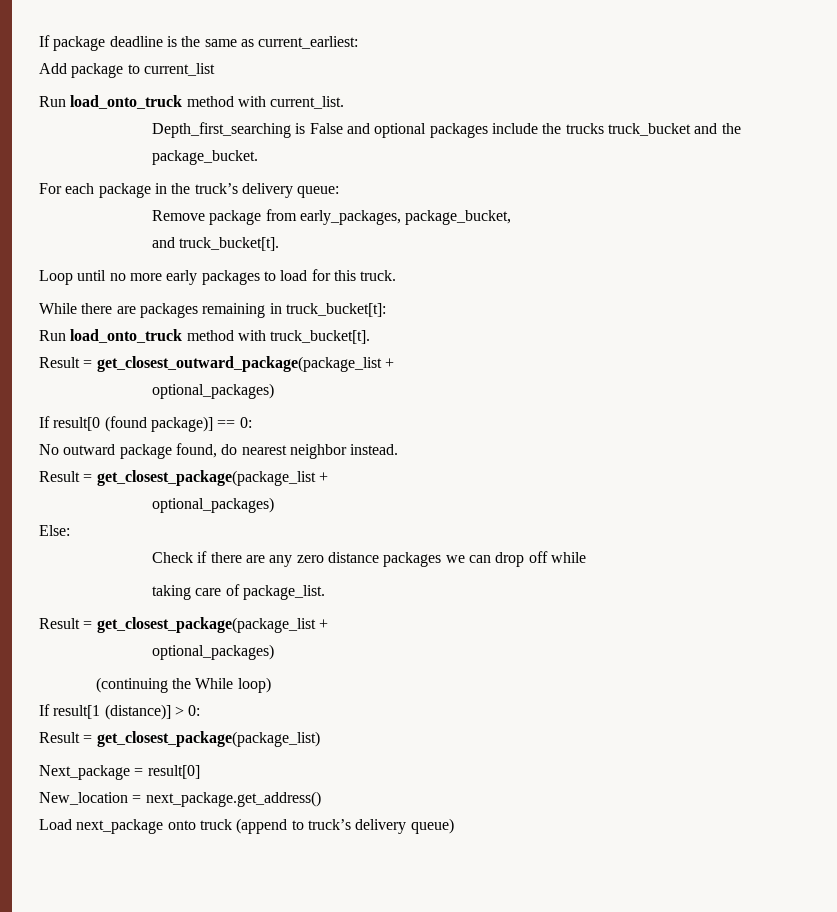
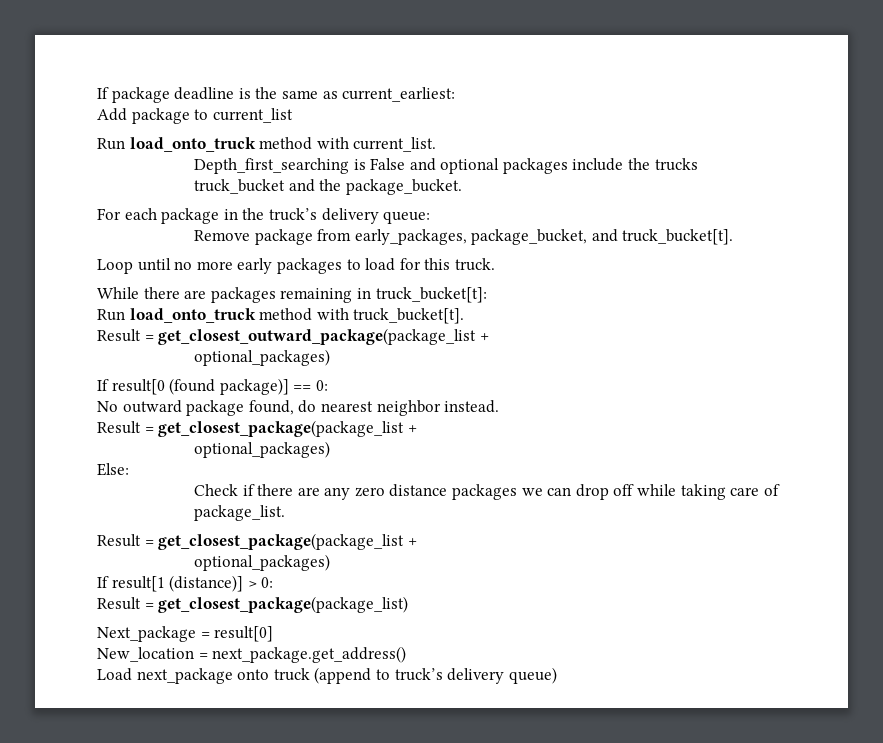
(512, 217) // -> (588, 237) none
(586, 557) // -> (677, 490) none
[95,677,271,693] // (continuing the While loop) -> (330, 562) none

